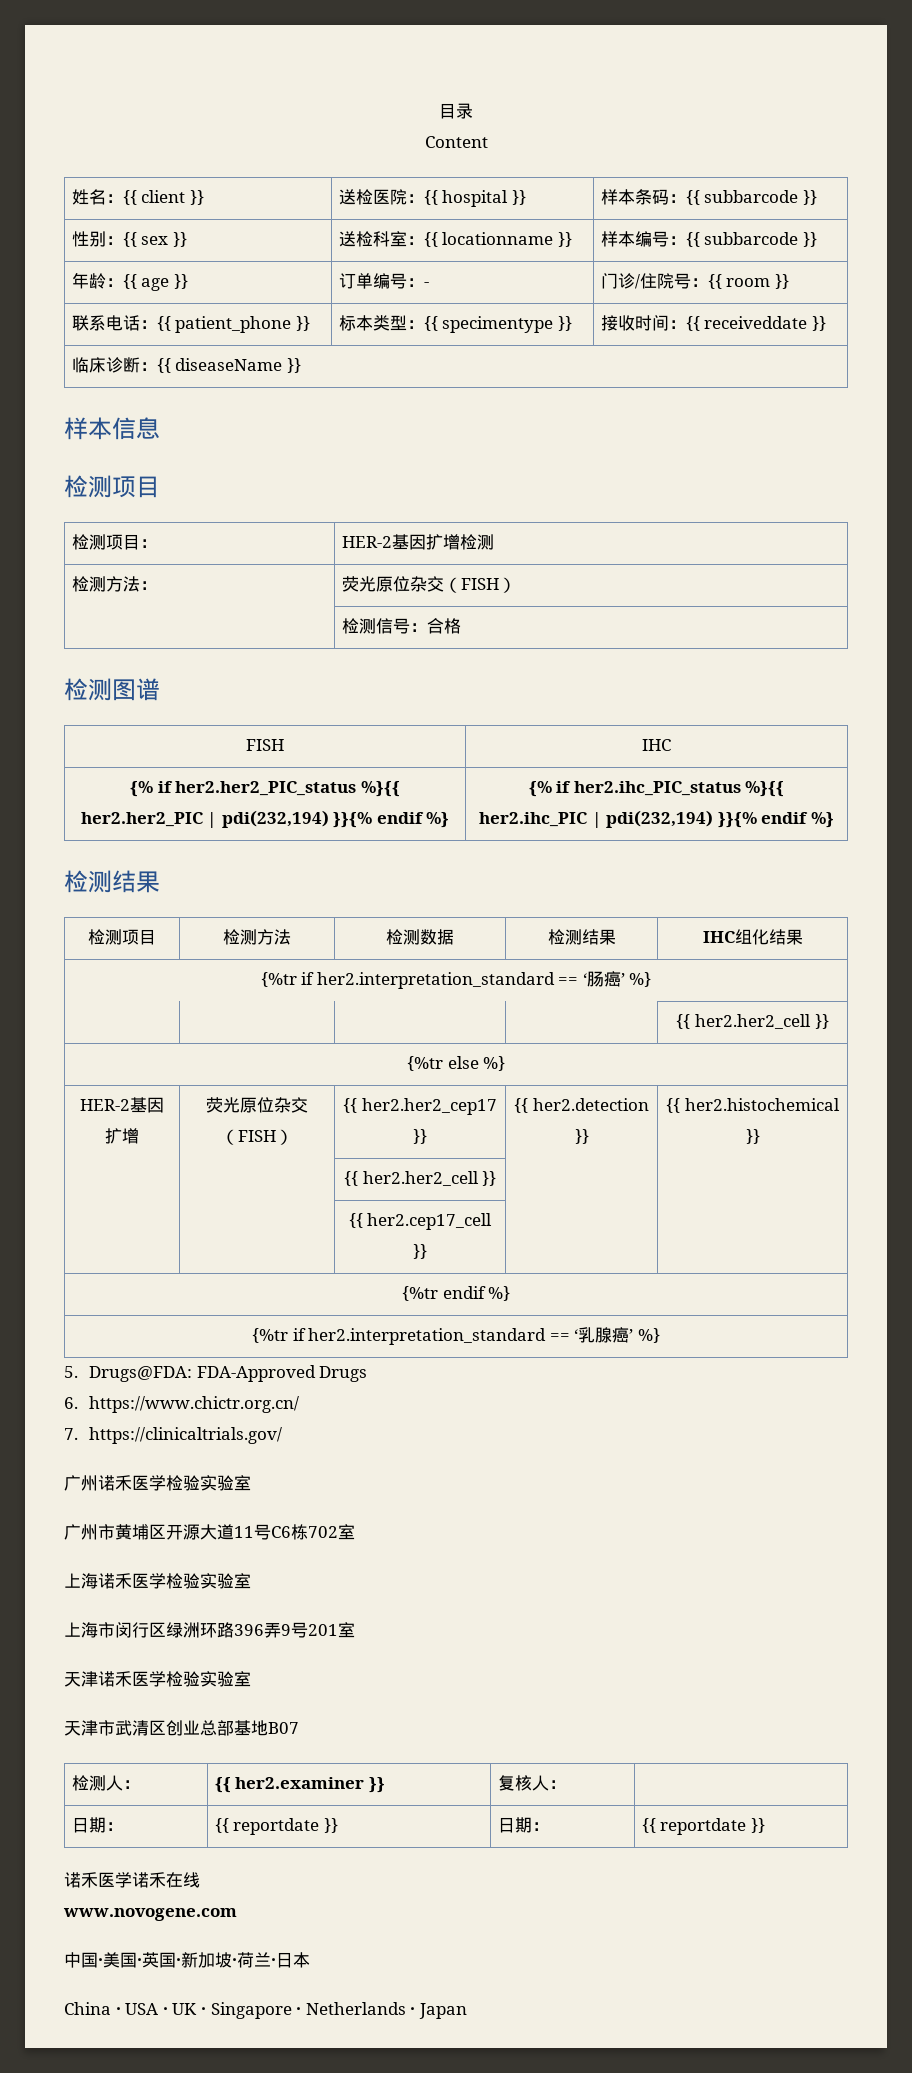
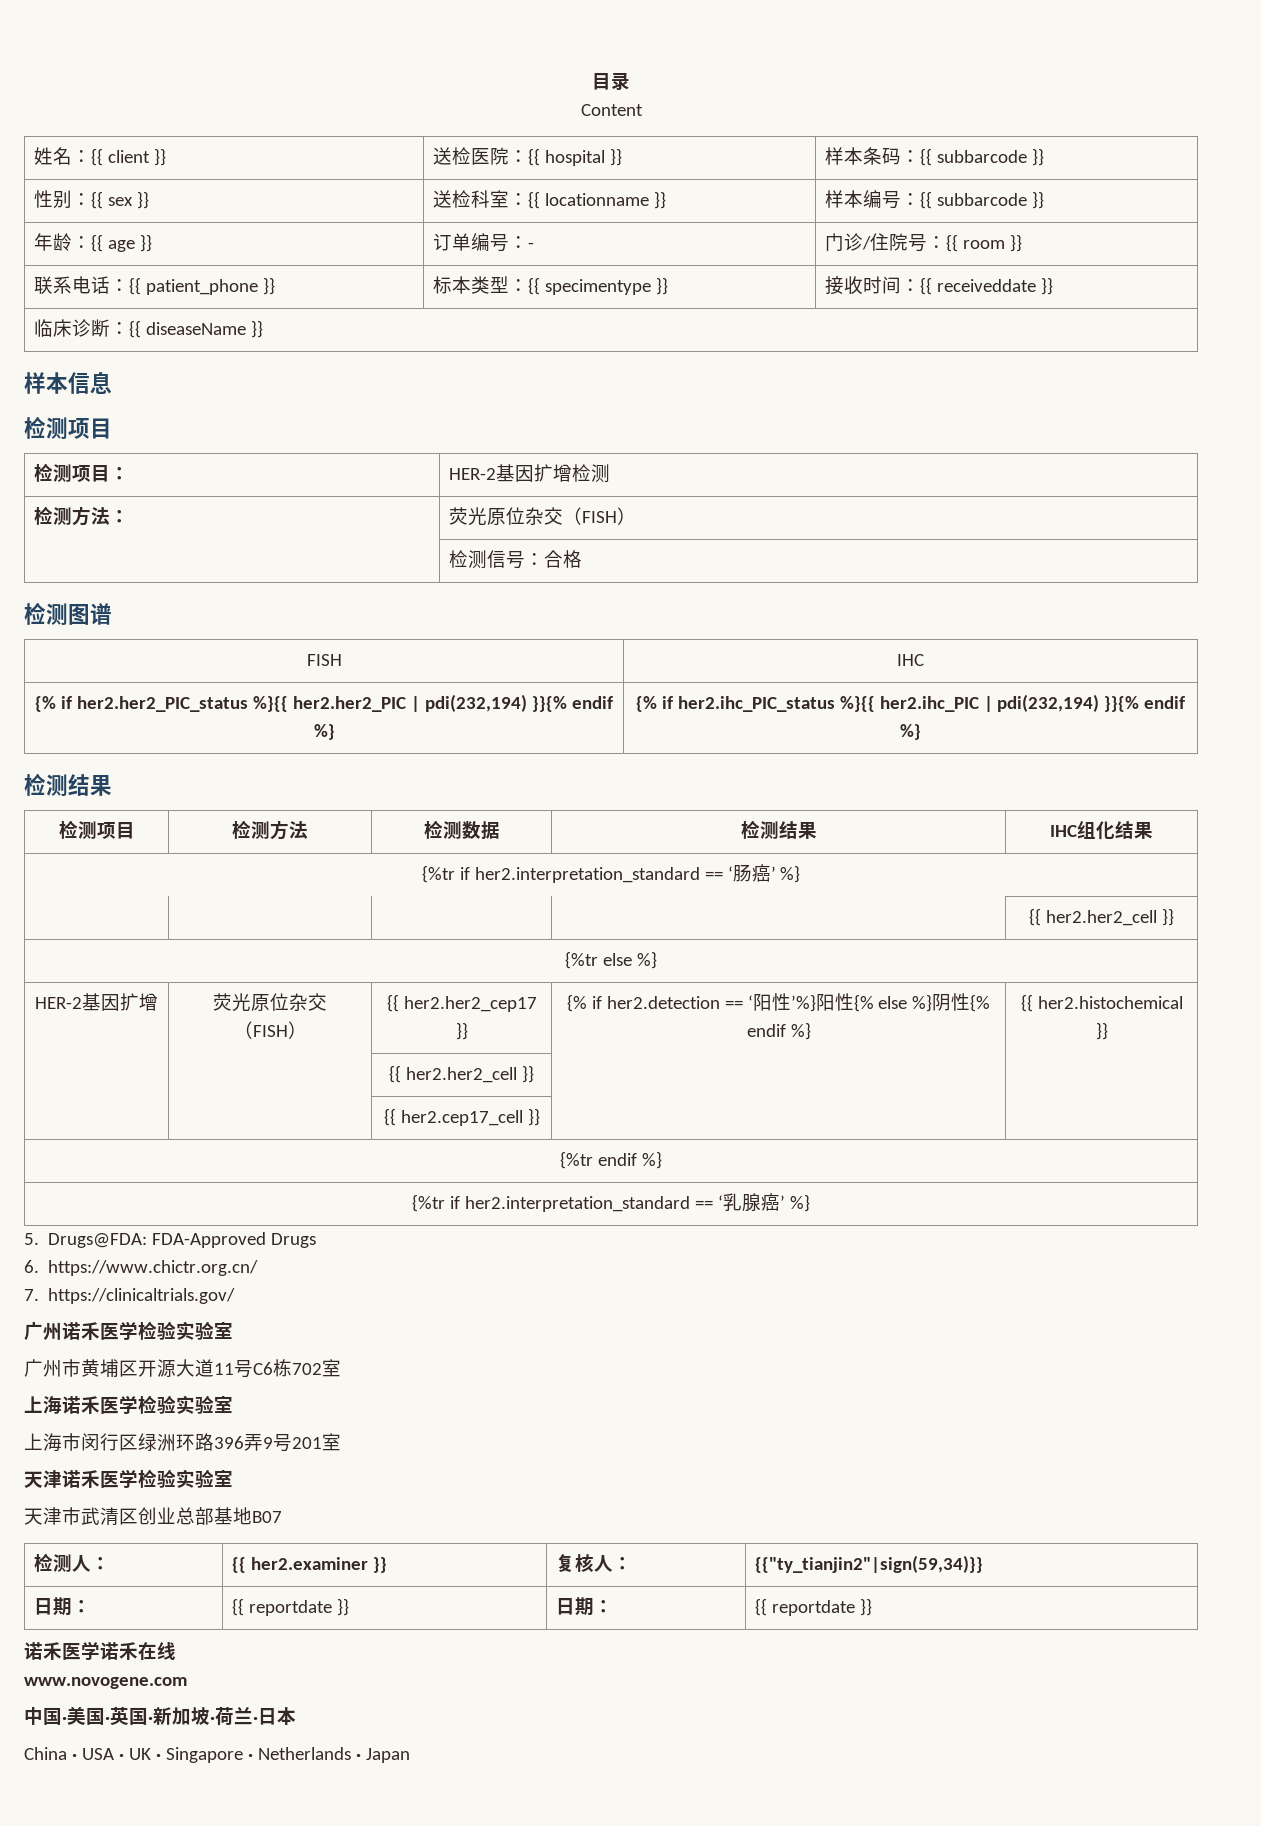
[514,1098,649,1113] [574,1129,589,1144] {{ her2.detection }} -> [566,993,991,1012] [746,1022,811,1040] {% if her2.detection == ‘阳性’%}阳性{% else %}阴性{% endif %}
(566, 1784) none -> [754,1555,983,1573] {{"ty_tianjin2"|sign(59,34)}}

